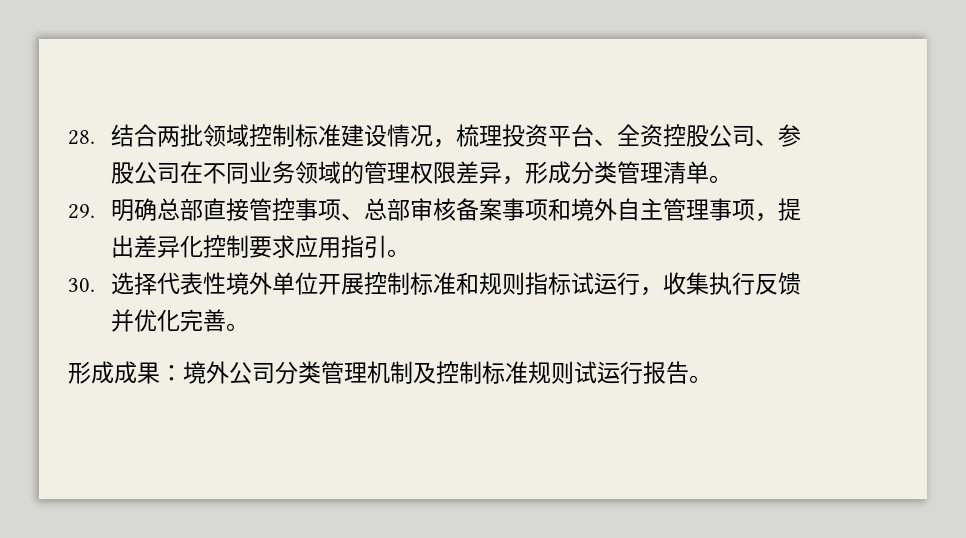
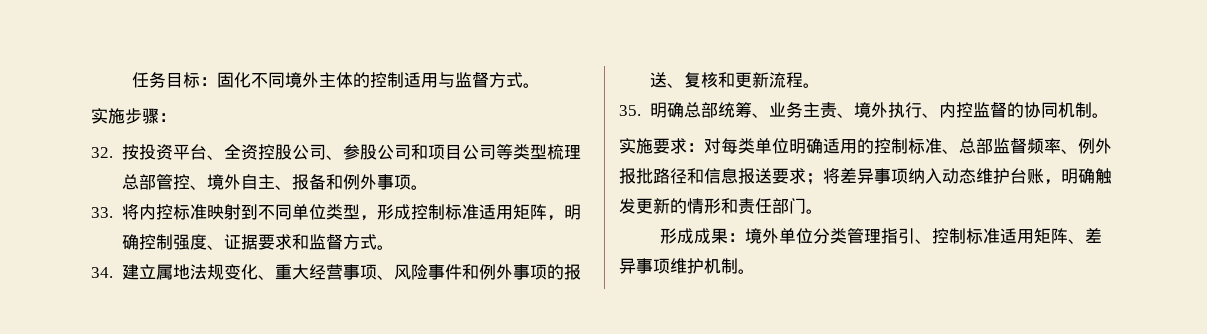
[68,124,503,148] 28.结合两批领域控制标准建设情况，梳理 -> [131,72,540,88] [91,108,176,124] [91,144,139,160] 任务目标：固化不同境外主体的控制适用与监督方式。 // 实施步骤： // 32.按
[180,161,733,185] [68,204,95,219] 在不同业务领域的管理权限差异，形成分类管理清单。 // 29. -> [410,144,581,160] [121,174,428,190] [91,204,581,221] [121,234,394,250] [91,264,581,280] [649,72,820,88] [619,105,641,116] 和项目公司等类型梳理总部管控、境外自主、报备和例外事项。 // 33.将内控标准映射到不同单位类型，形成控制标准适用矩阵，明确控制强度、证据要求和监督方式。 // 34.建立属地法规变化、重大经营事项、风险事件和例外事项的报送、复核和更新流程。 // 35.
[203,198,802,222] [111,235,411,258] [68,272,802,296] [111,309,227,332] 直接管控事项、总部审核备案事项和境外自主管理事项，提出差异化控制要求应用指引。 // 30.选择代表性境外单位开展控制标准和规则指标试运行，收集执行反馈并优化完善 -> [717,102,1109,118] [619,138,1112,154] [619,168,1112,185] [619,198,806,214] 统筹、业务主责、境外执行、内控监督的协同机制。 // 实施要求：对每类单位明确适用的控制标准、总部监督频率、例外报批路径和信息报送要求；将差异事项纳入动态维护台账，明确触发更新的情形和责任部门
[229,361,689,384] 公司分类管理机制及控制标准规则试运行报告 -> [778,228,1102,244] [619,258,738,274] 单位分类管理指引、控制标准适用矩阵、差异事项维护机制

